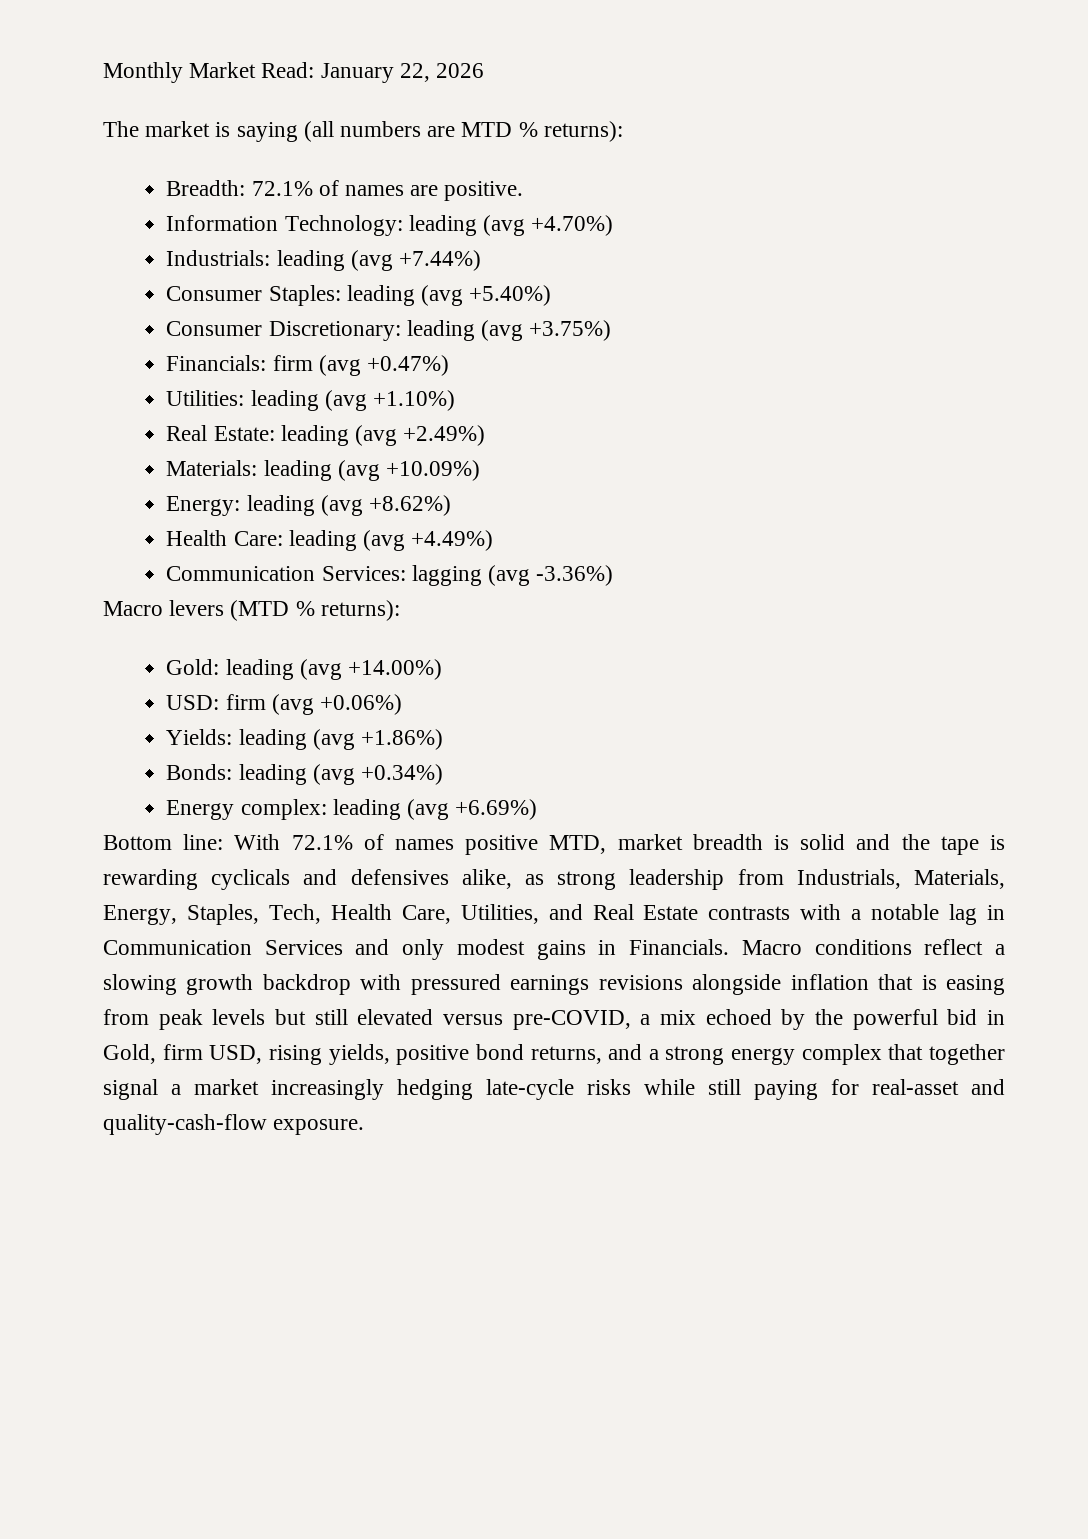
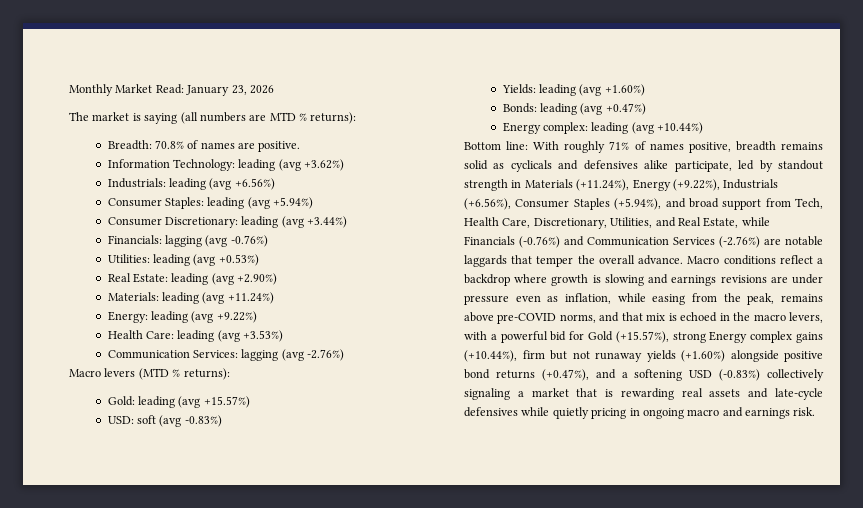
[399,63,430,82] 22, -> [231,85,247,95] 23,
[251,181,313,196] 72.1% -> [154,140,184,149] 70.8%
[531,215,614,236] +4.70%) -> [304,159,345,171] +3.62%)
[399,250,482,271] +7.44%) -> [234,178,275,190] +6.56%)
[469,285,552,306] +5.40%) -> [273,197,314,209] +5.94%)
[529,320,612,341] +3.75%) -> [307,216,348,228] +3.44%)
[272,355,450,376] firm (avg +0.47%) -> [164,235,268,247] lagging (avg -0.76%)
[373,390,456,411] +1.10%) -> [218,254,259,266] +0.53%)
[403,425,486,446] +2.49%) -> [237,273,278,285] +2.90%)
[386,460,481,481] +10.09%) -> [227,292,274,304] +11.24%)
[369,495,452,516] +8.62%) -> [216,311,257,323] +9.22%)
[411,530,494,551] +4.49%) -> [243,330,284,342] +3.53%)
[536,565,614,586] -3.36%) -> [307,349,345,361] -2.76%)
[348,659,443,680] +14.00%) -> [203,396,250,408] +15.57%)
[225,694,403,715] firm (avg +0.06%) -> [136,415,222,427] soft (avg -0.83%)
[361,729,444,750] +1.86%) -> [604,84,645,96] +1.60%)
[361,764,444,785] +0.34%) -> [605,103,646,115] +0.47%)
[455,799,538,820] +6.69%) -> [657,122,704,134] +10.44%)
[291,834,1006,855] [103,869,1006,890] [103,904,259,925] 72.1% of names positive MTD, market breadth is solid and the tape is rewarding cyclicals and defensives alike, as strong leadership from Industrials, Materials, Energy, Staples, -> [564,141,823,153] [464,160,823,172] [464,179,779,191] [464,198,791,210] roughly 71% of names positive, breadth remains solid as cyclicals and defensives alike participate, led by standout strength in Materials (+11.24%), Energy (+9.22%), Industrials (+6.56%), Consumer Staples (+5.94%), and broad support from
(451, 914) none -> [533,218,607,229] Discretionary,
[643,904,1006,925] [103,939,1006,960] [103,974,1006,995] [103,1009,1005,1030] [103,1044,1005,1065] [103,1079,1005,1100] [103,1114,365,1135] Estate contrasts with a notable lag in Communication Services and only modest gains in Financials. Macro conditions reflect a slowing growth backdrop with pressured earnings revisions alongside inflation that is easing from peak levels but still elevated versus pre-COVID, a mix echoed by the powerful bid in Gold, firm USD, rising yields, positive bond returns, and a strong energy complex that together signal a market increasingly hedging late-cycle risks while still paying for real-asset and quality-cash-flow exposure. -> [703,217,770,228] [464,236,823,248] [464,255,823,267] [464,274,823,286] [464,293,823,305] [464,312,823,324] [464,331,823,343] [464,350,823,362] [464,369,824,381] [464,388,823,400] [464,407,816,419] Estate, while Financials (-0.76%) and Communication Services (-2.76%) are notable laggards that temper the overall advance. Macro conditions reflect a backdrop where growth is slowing and earnings revisions are under pressure even as inflation, while easing from the peak, remains above pre-COVID norms, and that mix is echoed in the macro levers, with a powerful bid for Gold (+15.57%), strong Energy complex gains (+10.44%), firm but not runaway yields (+1.60%) alongside positive bond returns (+0.47%), and a softening USD (-0.83%) collectively signaling a market that is rewarding real assets and late-cycle defensives while quietly pricing in ongoing macro and earnings risk.

